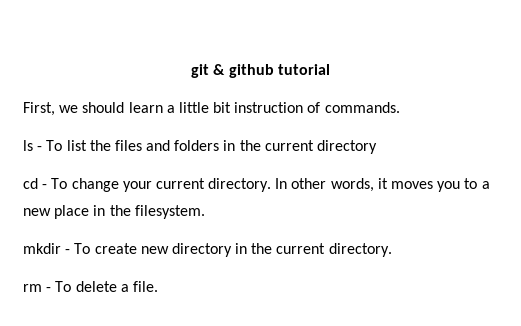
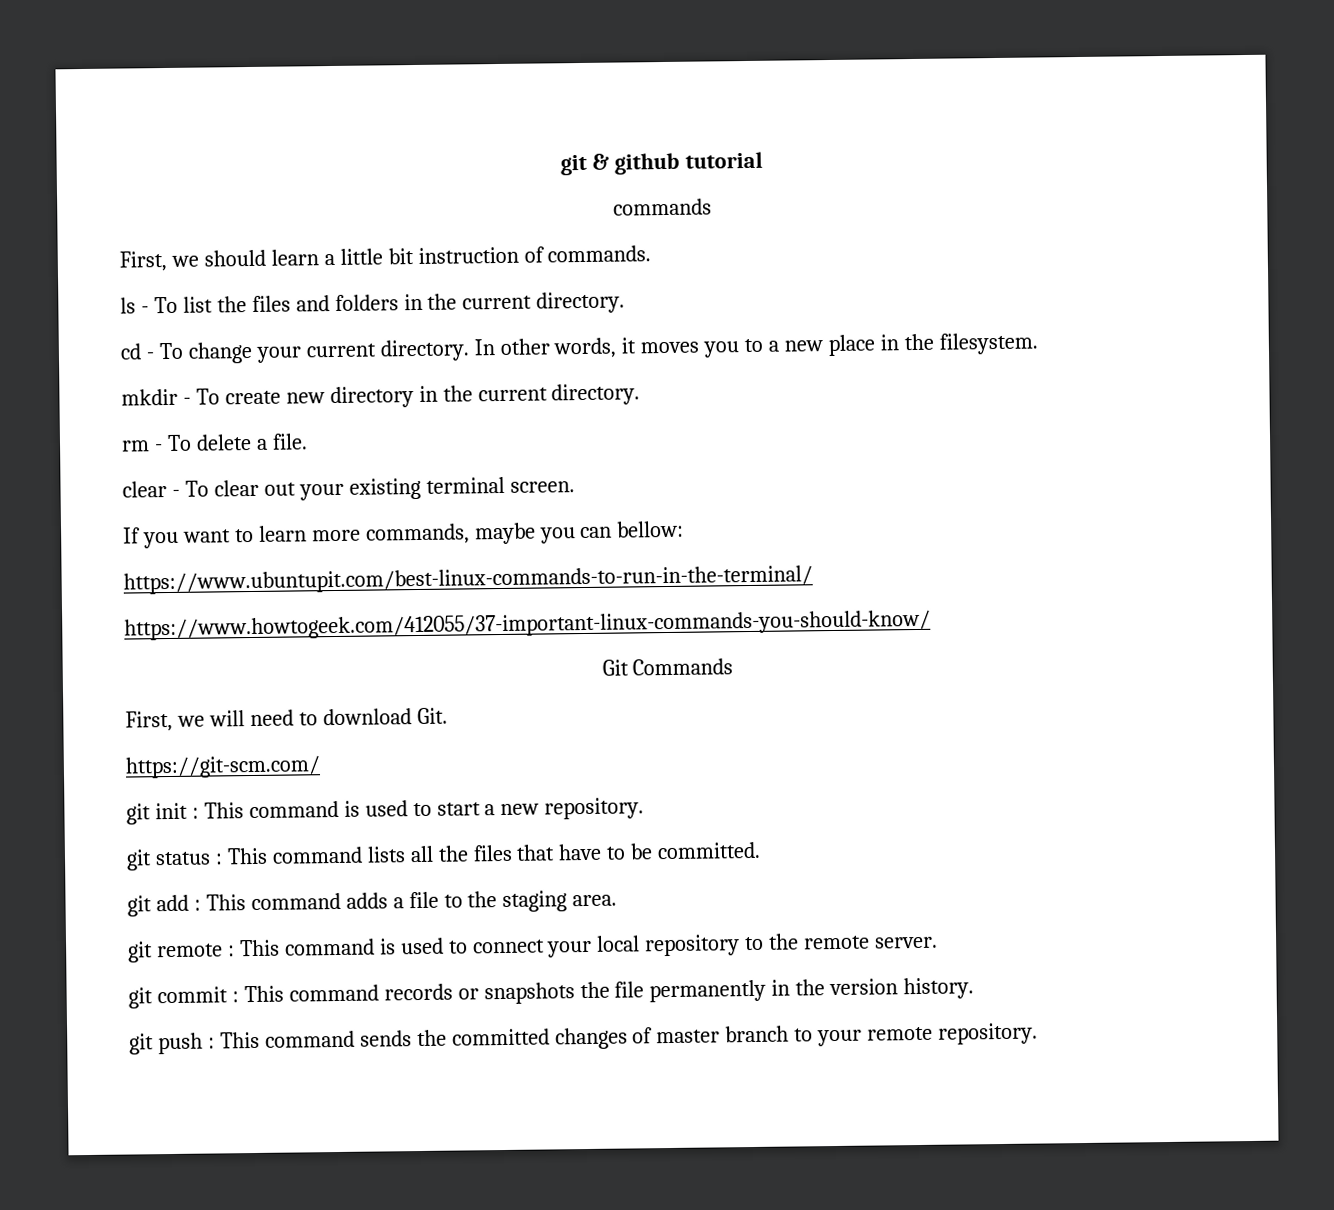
(330, 69) none -> [613,198,712,216] // commands
[317,140,378,154] directory -> [536,291,626,314] directory.
(158, 286) none -> [122,476,575,501] [123,520,685,549] [123,565,813,595] [124,609,931,641] [601,658,734,676] [125,707,448,732] [125,755,321,779] [126,797,645,825] [126,841,762,871] [127,890,618,917] [128,933,939,963] [128,977,975,1009] [129,1022,1039,1055] // clear - To clear out your existing terminal screen. // If you want to learn more commands, maybe you can bellow: // https://www.ubuntupit.com/best-linux-commands-to-run-in-the-terminal/ // https://www.howtogeek.com/412055/37-important-linux-commands-you-should-know/ // Git Commands // First, we will need to download Git. // https://git-scm.com/ // git init : This command is used to start a new repository. // git status : This command lists all the files that have to be committed. // git add : This command adds a file to the staging area. // git remote : This command is used to connect your local repository to the remote server. // git commit : This command records or snapshots the file permanently in the version history. // git push : This command sends the committed changes of master branch to your remote repository.

